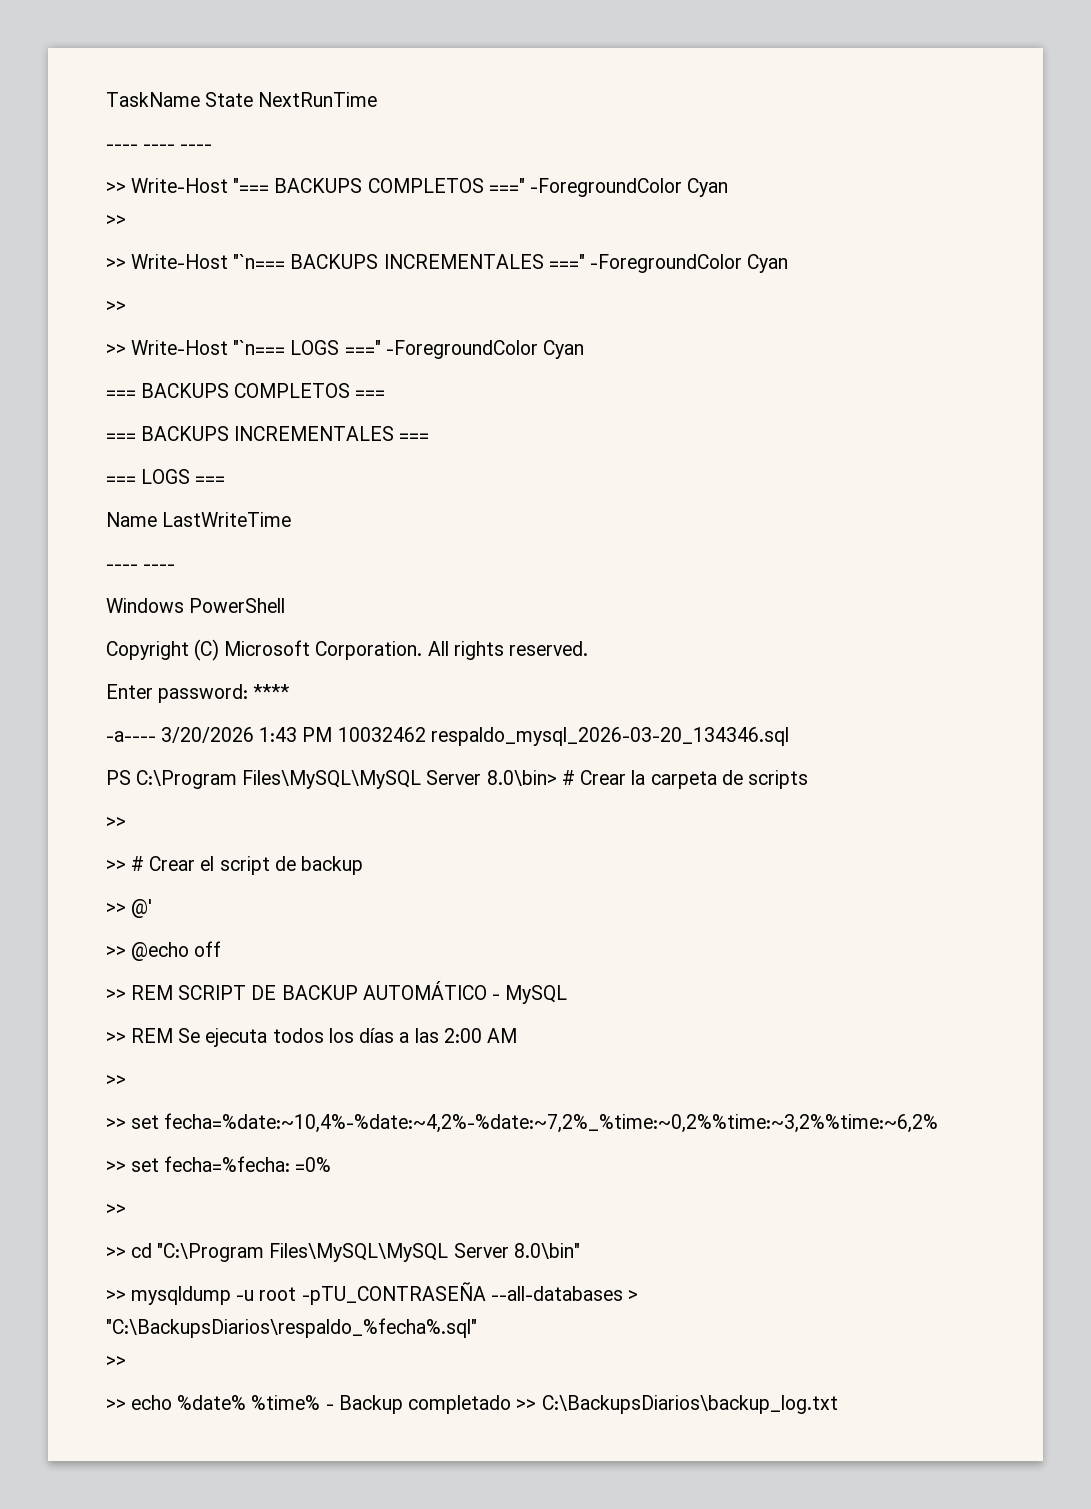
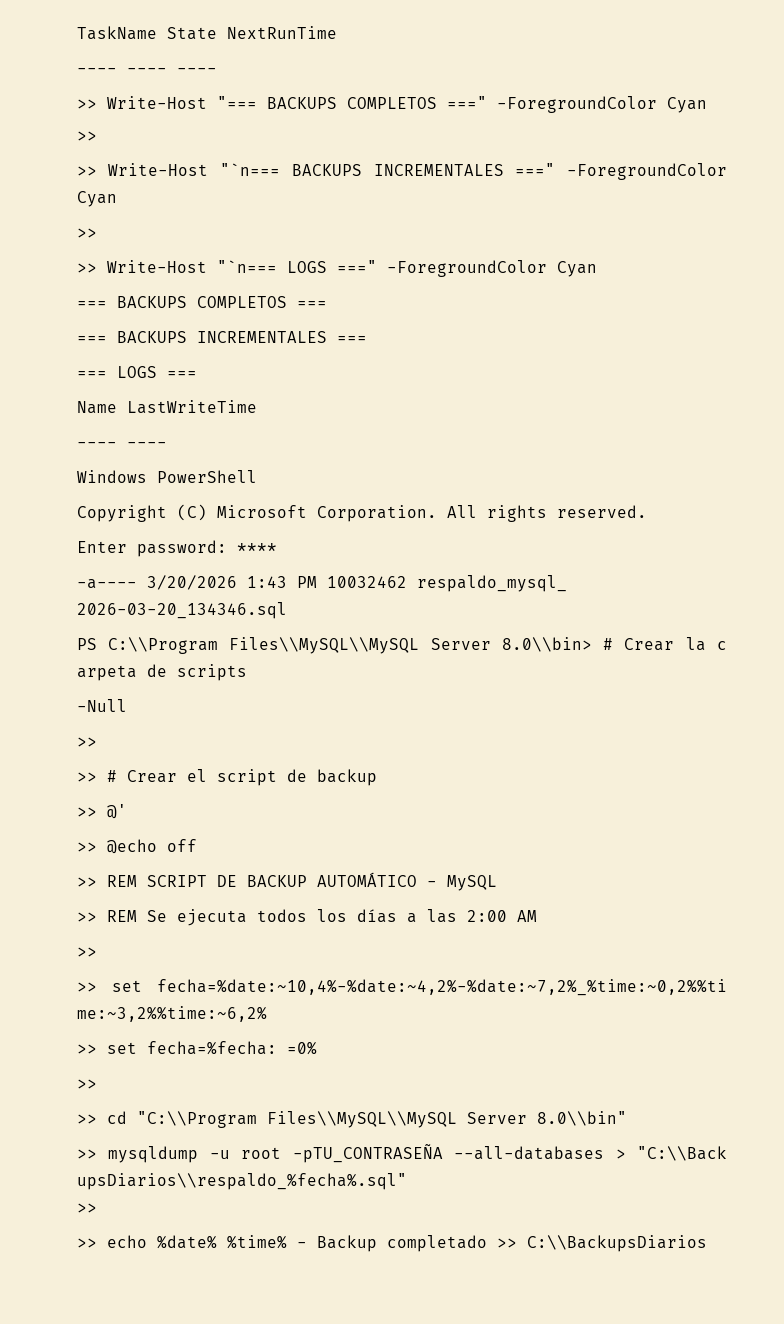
[430,727,789,746] respaldo_mysql_2026-03-20_134346.sql -> [416,575,567,592] [76,602,287,619] respaldo_mysql_ 2026-03-20_134346.sql
[135,770,557,789] C:\Program Files\MySQL\MySQL Server 8.0\bin> -> [107,637,592,654] C:\\Program Files\\MySQL\\MySQL Server 8.0\\bin>
[650,771,717,789] carpeta -> [717,641,728,650] [76,665,137,681] c arpeta
(809, 779) none -> [76,699,127,712] // -Null
[164,1113,939,1133] fecha=%date:~10,4%-%date:~4,2%-%date:~7,2%_%time:~0,2%%time:~3,2%%time:~6,2% -> [156,979,727,996] [76,1006,267,1022] fecha=%date:~10,4%-%date:~4,2%-%date:~7,2%_%time:~0,2%%ti me:~3,2%%time:~6,2%
[157,1243,580,1262] "C:\Program Files\MySQL\MySQL Server 8.0\bin" -> [136,1111,627,1128] "C:\\Program Files\\MySQL\\MySQL Server 8.0\\bin"
[105,1318,477,1338] "C:\BackupsDiarios\respaldo_%fecha%.sql" -> [637,1146,727,1161] [76,1173,407,1190] "C:\\Back upsDiarios\\respaldo_%fecha%.sql"
[541,1395,838,1414] C:\BackupsDiarios\backup_log.txt -> [526,1235,707,1252] C:\\BackupsDiarios

